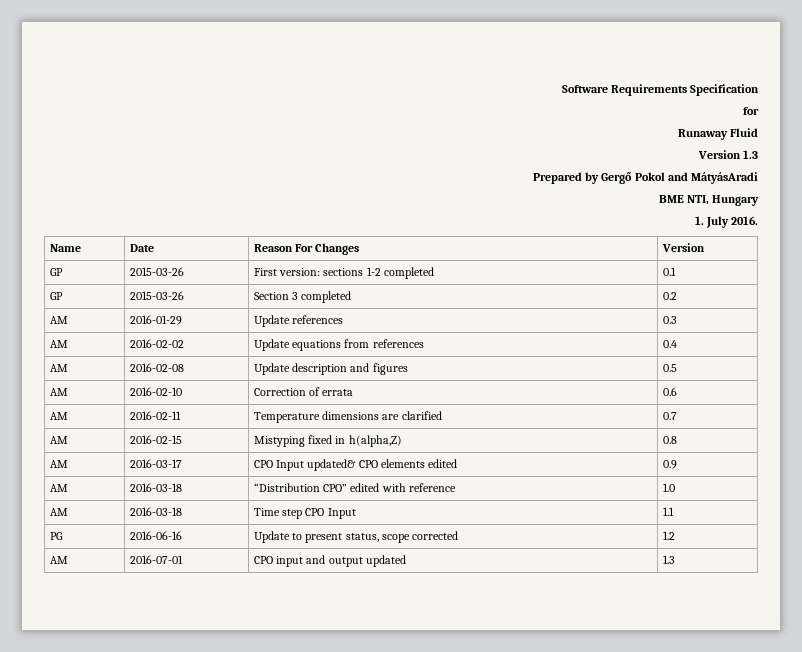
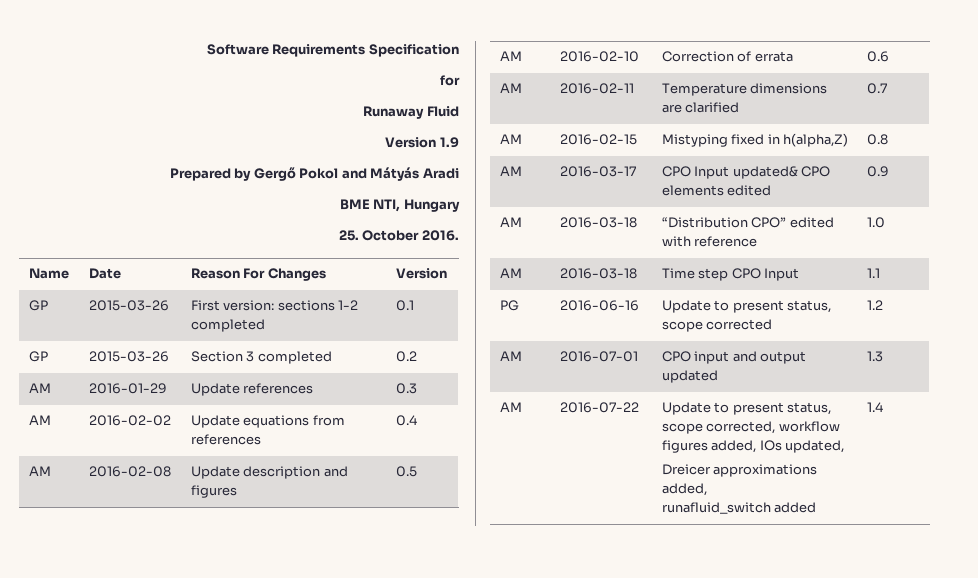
[743,150,758,159] 1.3 -> [440,137,459,148] 1.9
[691,172,758,184] MátyásAradi -> [370,167,459,181] Mátyás Aradi
[694,216,729,228] 1. July -> [338,230,420,241] 25. October
(675, 559) none -> [499,402,522,412] [559,402,639,413] [661,402,832,415] [661,421,840,434] [661,440,845,453] [661,464,818,477] [661,483,707,496] [661,502,817,514] [866,402,883,412] // AM | 2016-07-22 | Update to present status, scope corrected, workflow figures added, IOs updated, // Dreicer approximations added, // runafluid_switch added | 1.4

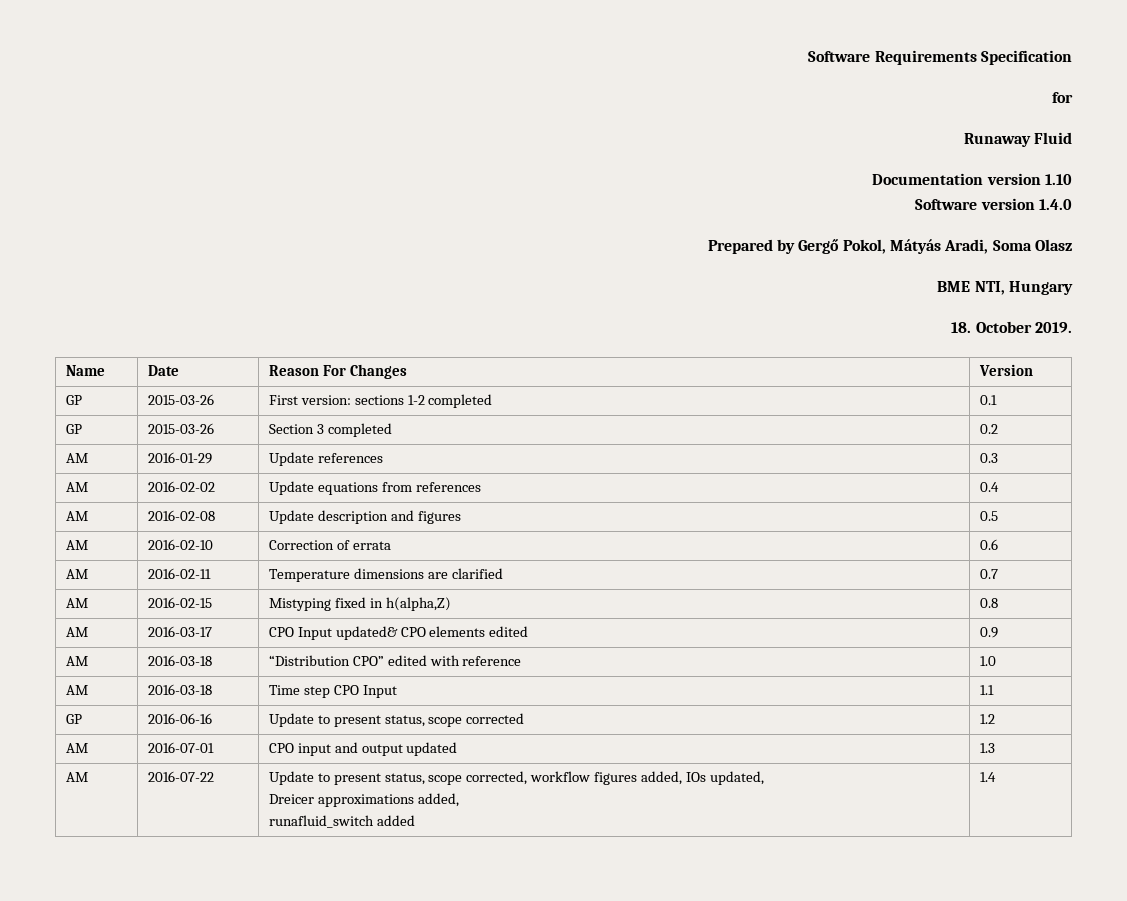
[385,137,459,148] [169,167,459,181] Version 1.9 // Prepared by Gergő Pokol and Mátyás Aradi -> [872,173,1072,185] [915,198,1072,210] [707,239,1073,254] Documentation version 1.10 // Software version 1.4.0 // Prepared by Gergő Pokol, Mátyás Aradi, Soma Olasz
[338,230,459,241] 25. October 2016. -> [951,321,1072,333] 18. October 2019.
[499,300,519,311] PG -> [65,714,82,724] GP

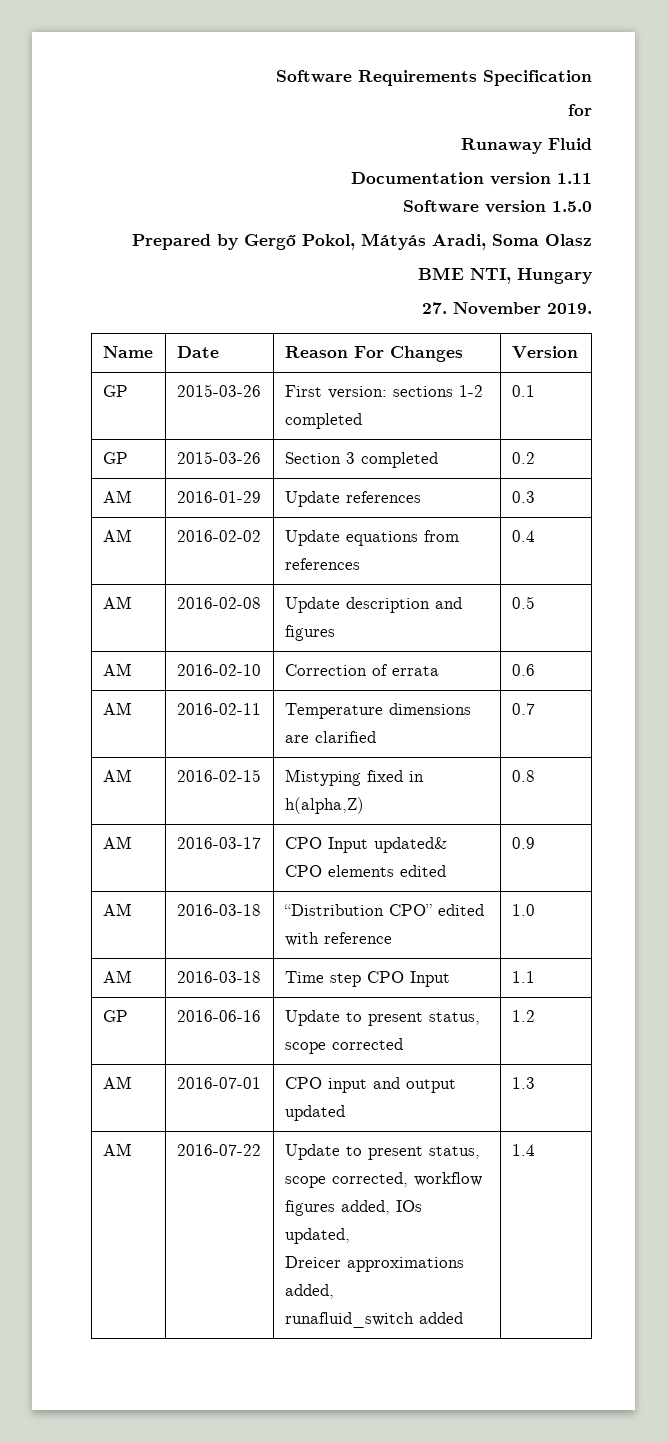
[1045,174,1072,185] 1.10 -> [557,173,592,184] 1.11
[1039,199,1072,210] 1.4.0 -> [552,201,592,212] 1.5.0
[951,321,1032,333] 18. October -> [422,302,541,315] 27. November

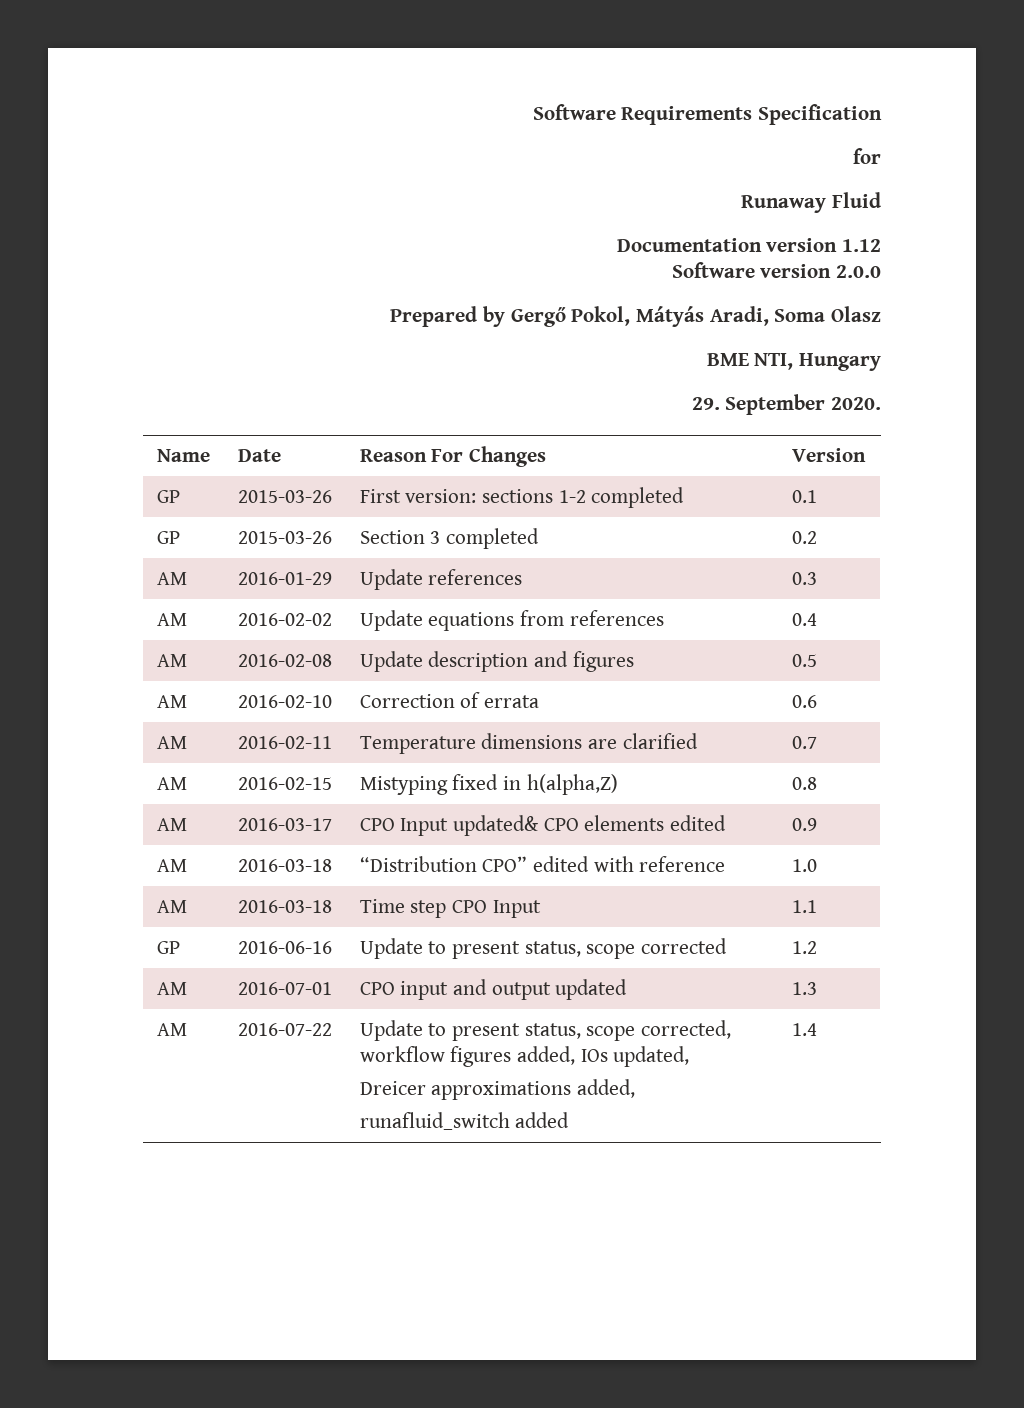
[557,173,592,184] 1.11 -> [841,239,881,252] 1.12
[552,201,592,212] 1.5.0 -> [835,265,881,278] 2.0.0
[422,302,592,315] 27. November 2019. -> [691,394,881,415] 29. September 2020.

